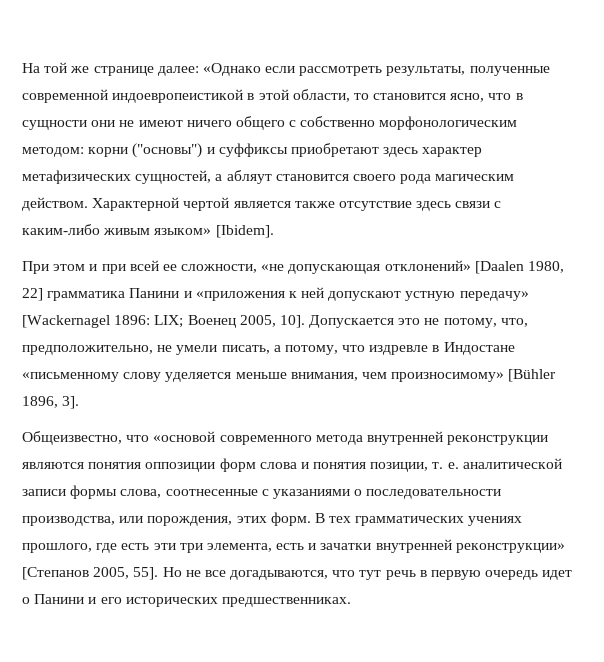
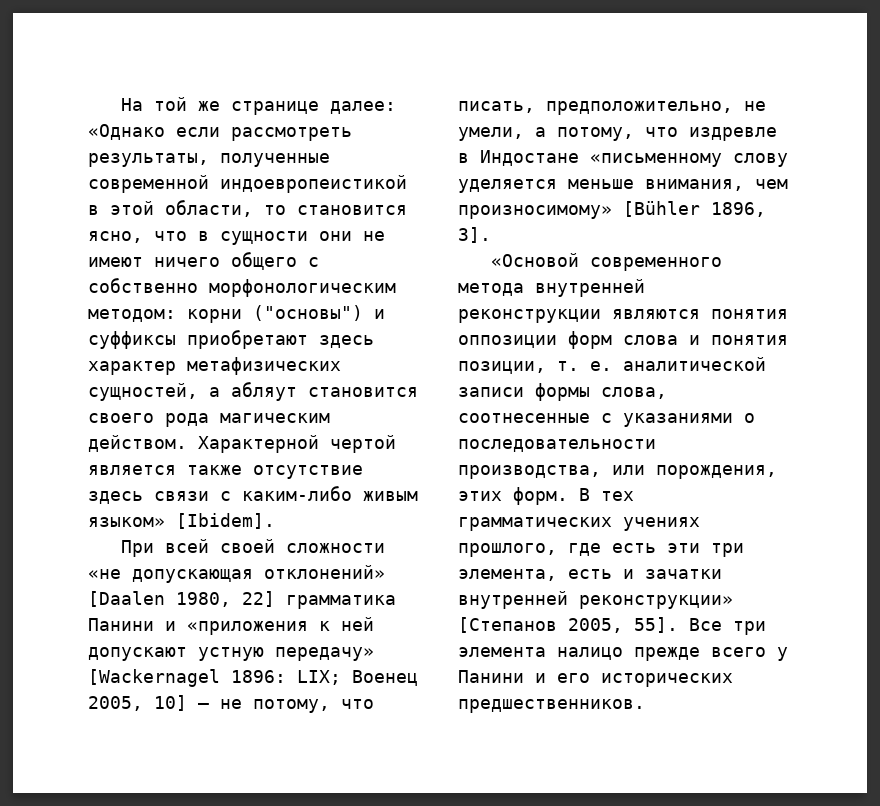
[53,260,258,274] этом и при всей ее сложности, -> [165,539,386,553] всей своей сложности
[279,315,528,328] [22,345,270,355] 10]. Допускается это не потому, что, предположительно, не умели писать, -> [154,695,374,713] [458,101,766,115] [458,127,524,141] 10] — не потому, что писать, предположительно, не умели,
[22,431,216,445] Общеизвестно, что «основой -> [491,253,580,267] «Основой
[162,567,573,580] [22,597,30,604] Но не все догадываются, что тут речь в первую очередь идет о -> [689,618,766,635] [458,647,788,661] Все три элемента налицо прежде всего у
[221,597,351,607] предшественниках. -> [458,699,645,713] предшественников.

